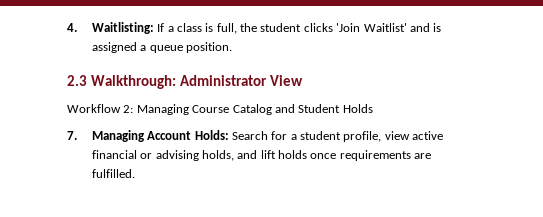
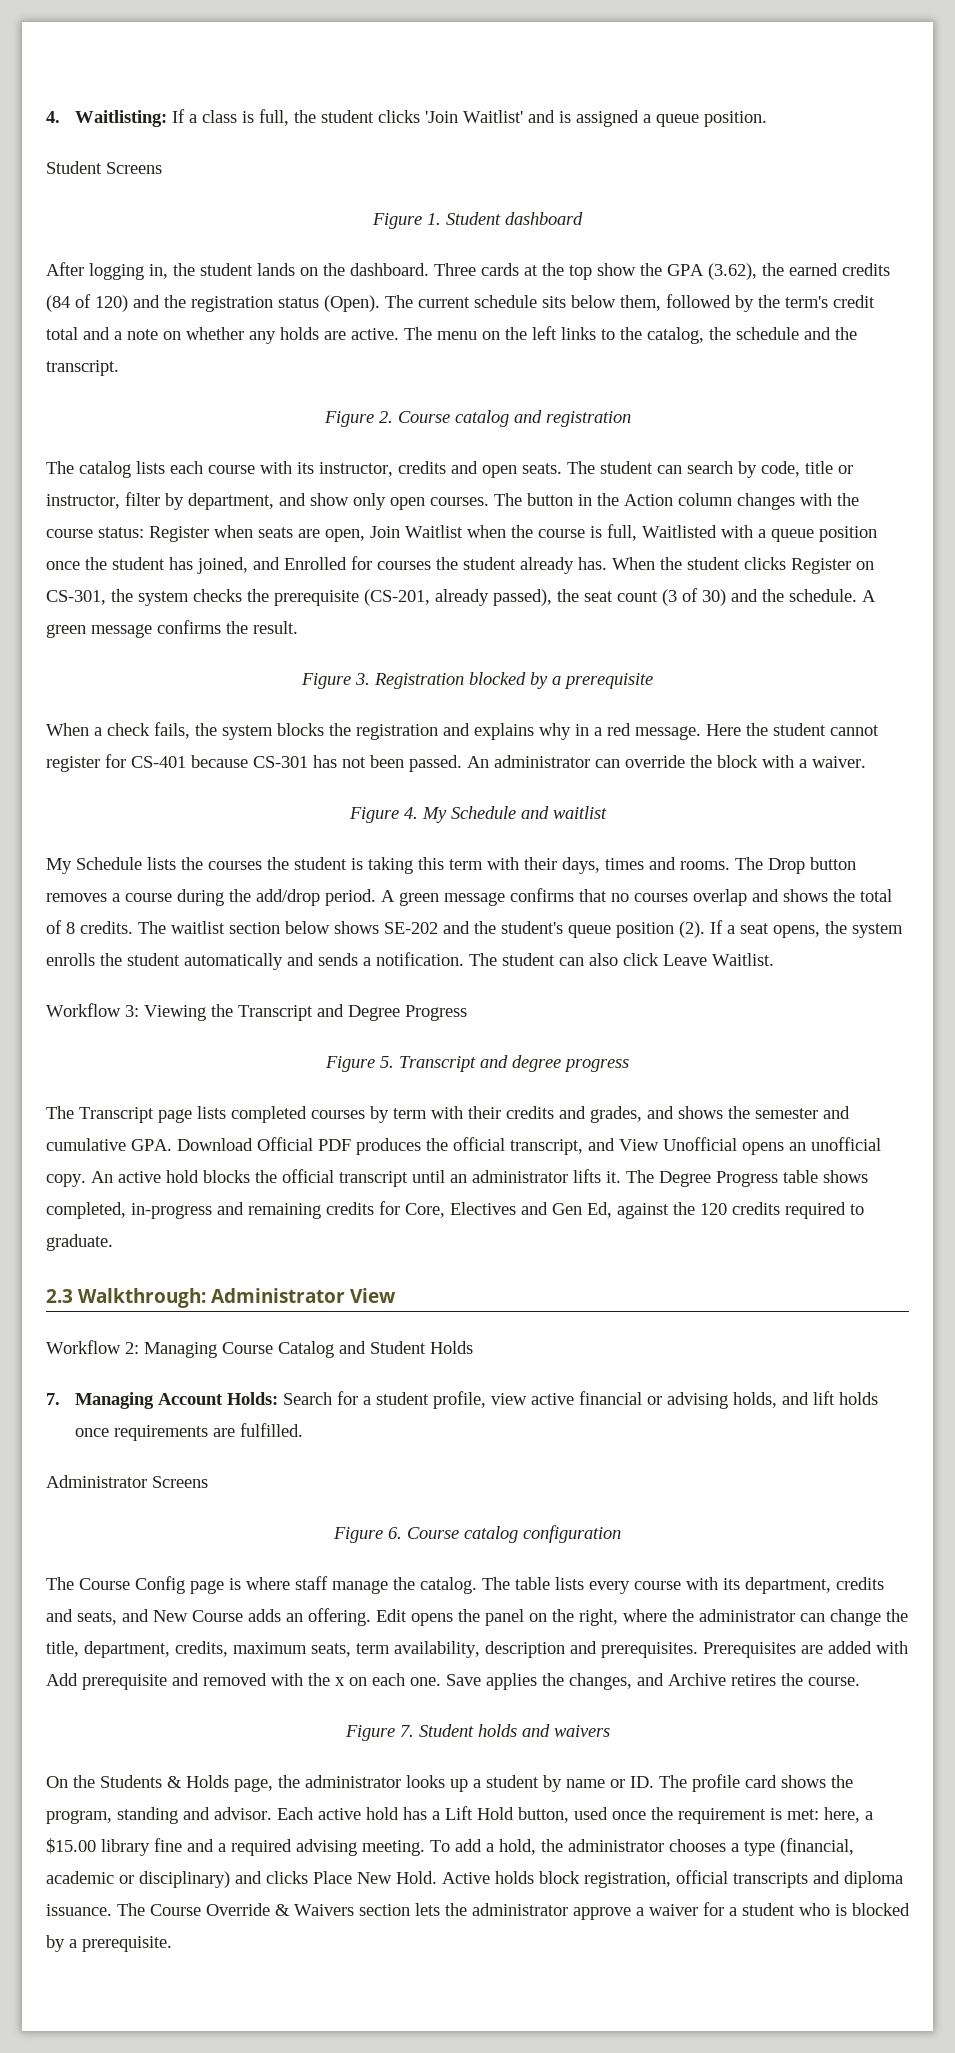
(232, 47) none -> [46,161,162,174] [372,212,583,229] [46,262,890,280] [46,294,875,312] [46,326,857,344] [46,360,119,376] [323,410,631,427] [46,461,853,478] [46,492,859,510] [46,524,877,542] [46,556,874,574] [46,588,876,606] [46,620,298,638] [301,672,653,689] [46,722,879,740] [46,754,866,772] [348,806,607,823] [46,857,856,874] [46,888,892,906] [46,920,903,938] [46,952,774,970] [46,1003,467,1021] [325,1055,629,1072] [46,1106,850,1123] [46,1137,881,1155] [46,1169,868,1187] [46,1201,864,1219] [46,1234,113,1251] // Student Screens // Figure 1. Student dashboard // After logging in, the student lands on the dashboard. Three cards at the top show the GPA (3.62), the earned credits (84 of 120) and the registration status (Open). The current schedule sits below them, followed by the term's credit total and a note on whether any holds are active. The menu on the left links to the catalog, the schedule and the transcript. // Figure 2. Course catalog and registration // The catalog lists each course with its instructor, credits and open seats. The student can search by code, title or instructor, filter by department, and show only open courses. The button in the Action column changes with the course status: Register when seats are open, Join Waitlist when the course is full, Waitlisted with a queue position once the student has joined, and Enrolled for courses the student already has. When the student clicks Register on CS-301, the system checks the prerequisite (CS-201, already passed), the seat count (3 of 30) and the schedule. A green message confirms the result. // Figure 3. Registration blocked by a prerequisite // When a check fails, the system blocks the registration and explains why in a red message. Here the student cannot register for CS-401 because CS-301 has not been passed. An administrator can override the block with a waiver. // Figure 4. My Schedule and waitlist // My Schedule lists the courses the student is taking this term with their days, times and rooms. The Drop button removes a course during the add/drop period. A green message confirms that no courses overlap and shows the total of 8 credits. The waitlist section below shows SE-202 and the student's queue position (2). If a seat opens, the system enrolls the student automatically and sends a notification. The student can also click Leave Waitlist. // Workflow 3: Viewing the Transcript and Degree Progress // Figure 5. Transcript and degree progress // The Transcript page lists completed courses by term with their credits and grades, and shows the semester and cumulative GPA. Download Official PDF produces the official transcript, and View Unofficial opens an unofficial copy. An active hold blocks the official transcript until an administrator lifts it. The Degree Progress table shows completed, in-progress and remaining credits for Core, Electives and Gen Ed, against the 120 credits required to graduate.
(135, 173) none -> [46,1475,208,1488] [333,1525,621,1543] [46,1576,884,1594] [46,1608,908,1626] [46,1641,908,1658] [46,1673,860,1690] [344,1724,610,1741] [46,1774,853,1792] [46,1806,873,1824] [46,1838,854,1856] [46,1870,903,1888] [46,1902,910,1920] [46,1935,172,1952] // Administrator Screens // Figure 6. Course catalog configuration // The Course Config page is where staff manage the catalog. The table lists every course with its department, credits and seats, and New Course adds an offering. Edit opens the panel on the right, where the administrator can change the title, department, credits, maximum seats, term availability, description and prerequisites. Prerequisites are added with Add prerequisite and removed with the x on each one. Save applies the changes, and Archive retires the course. // Figure 7. Student holds and waivers // On the Students & Holds page, the administrator looks up a student by name or ID. The profile card shows the program, standing and advisor. Each active hold has a Lift Hold button, used once the requirement is met: here, a $15.00 library fine and a required advising meeting. To add a hold, the administrator chooses a type (financial, academic or disciplinary) and clicks Place New Hold. Active holds block registration, official transcripts and diploma issuance. The Course Override & Waivers section lets the administrator approve a waiver for a student who is blocked by a prerequisite.

